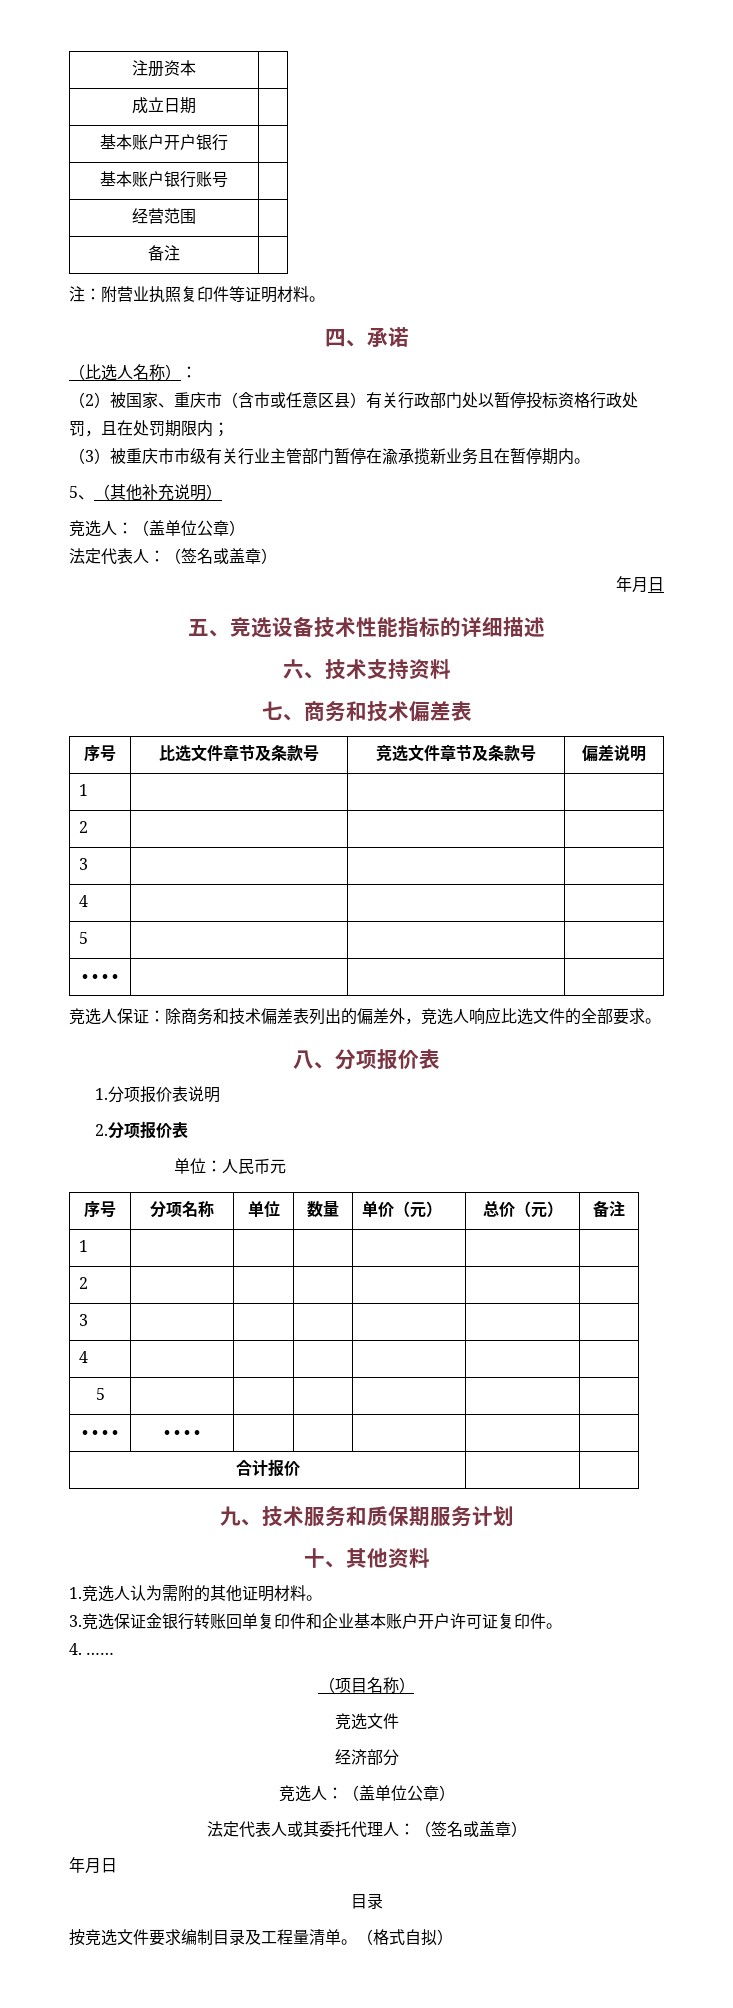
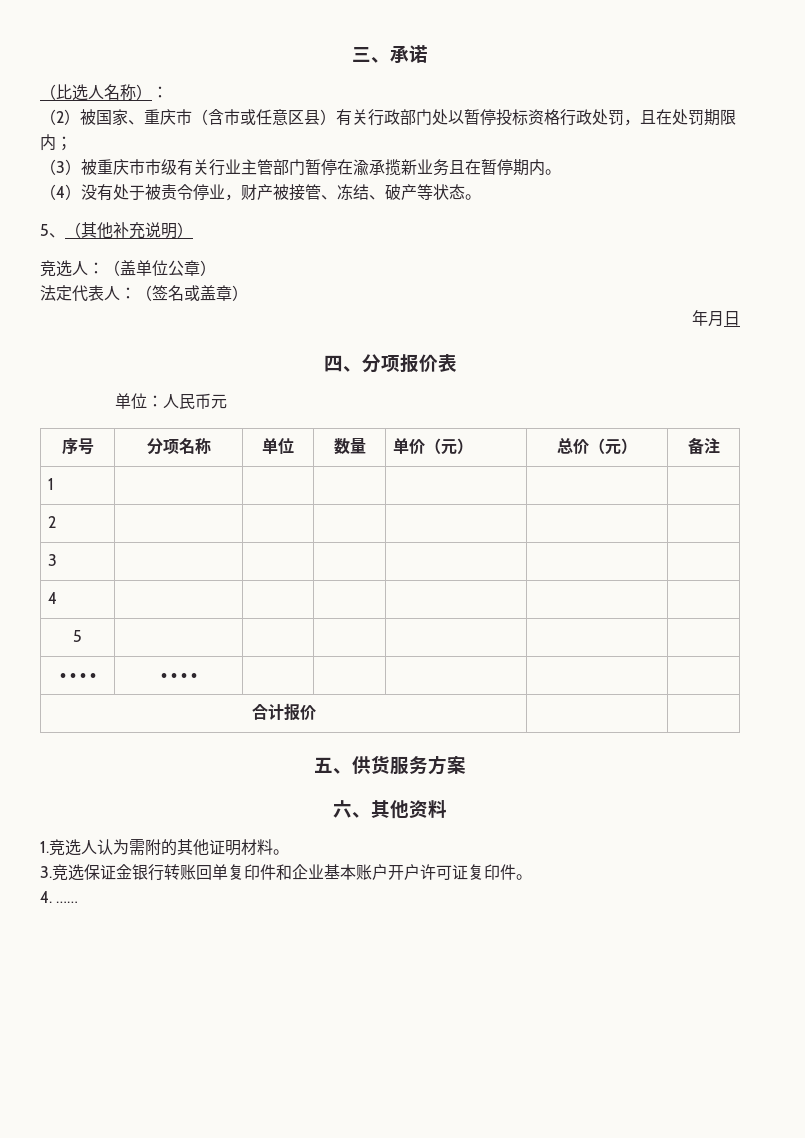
[132,60,196,77] [132,97,196,114] [100,134,229,151] [100,171,229,188] [132,208,196,224] [148,245,180,261] [69,286,325,303] [324,329,346,347] 注册资本 | // 成立日期 | // 基本账户开户银行 | // 基本账户银行账号 | // 经营范围 | // 备注 | // 注：附营业执照复印件等证明材料。 // 四 -> [352,47,371,62] 三
(590, 461) none -> [40,184,481,201] // （4）没有处于被责令停业，财产被接管、冻结、破产等状态。
[188,617,545,638] [282,659,451,680] [261,701,472,722] [84,745,116,762] [159,744,319,762] [376,744,536,762] [582,744,646,762] [79,784,89,796] [79,821,89,833] [79,858,89,870] [79,895,89,907] [79,932,89,944] [80,974,120,981] [69,1007,661,1025] [293,1049,440,1070] [95,1086,221,1103] [95,1124,109,1136] 五、竞选设备技术性能指标的详细描述 // 六、技术支持资料 // 七、商务和技术偏差表 // 序号 | 比选文件章节及条款号 | 竞选文件章节及条款号 | 偏差说明 // 1 | | | // 2 | | | // 3 | | | // 4 | | | // 5 | | | // ∙∙∙∙ | | | // 竞选人保证：除商务和技术偏差表列出的偏差外，竞选人响应比选文件的全部要求。 // 八、分项报价表 // 1.分项报价表说明 // 2. -> [323,355,362,372] 四、
[219,1506,514,1527] [303,1548,325,1568] 九、技术服务和质保期服务计划 // 十 -> [314,755,466,775] [333,800,352,818] 五、供货服务方案 // 六
[318,1677,415,1693] [334,1713,399,1730] [334,1749,399,1766] [278,1785,455,1802] [206,1821,527,1838] [69,1857,117,1874] [350,1893,383,1909] [69,1929,453,1946] // （项目名称） // 竞选文件 // 经济部分 // 竞选人：（盖单位公章） // 法定代表人或其委托代理人：（签名或盖章） // 年月日 // 目录 // 按竞选文件要求编制目录及工程量清单。（格式自拟） -> (79, 902) none

